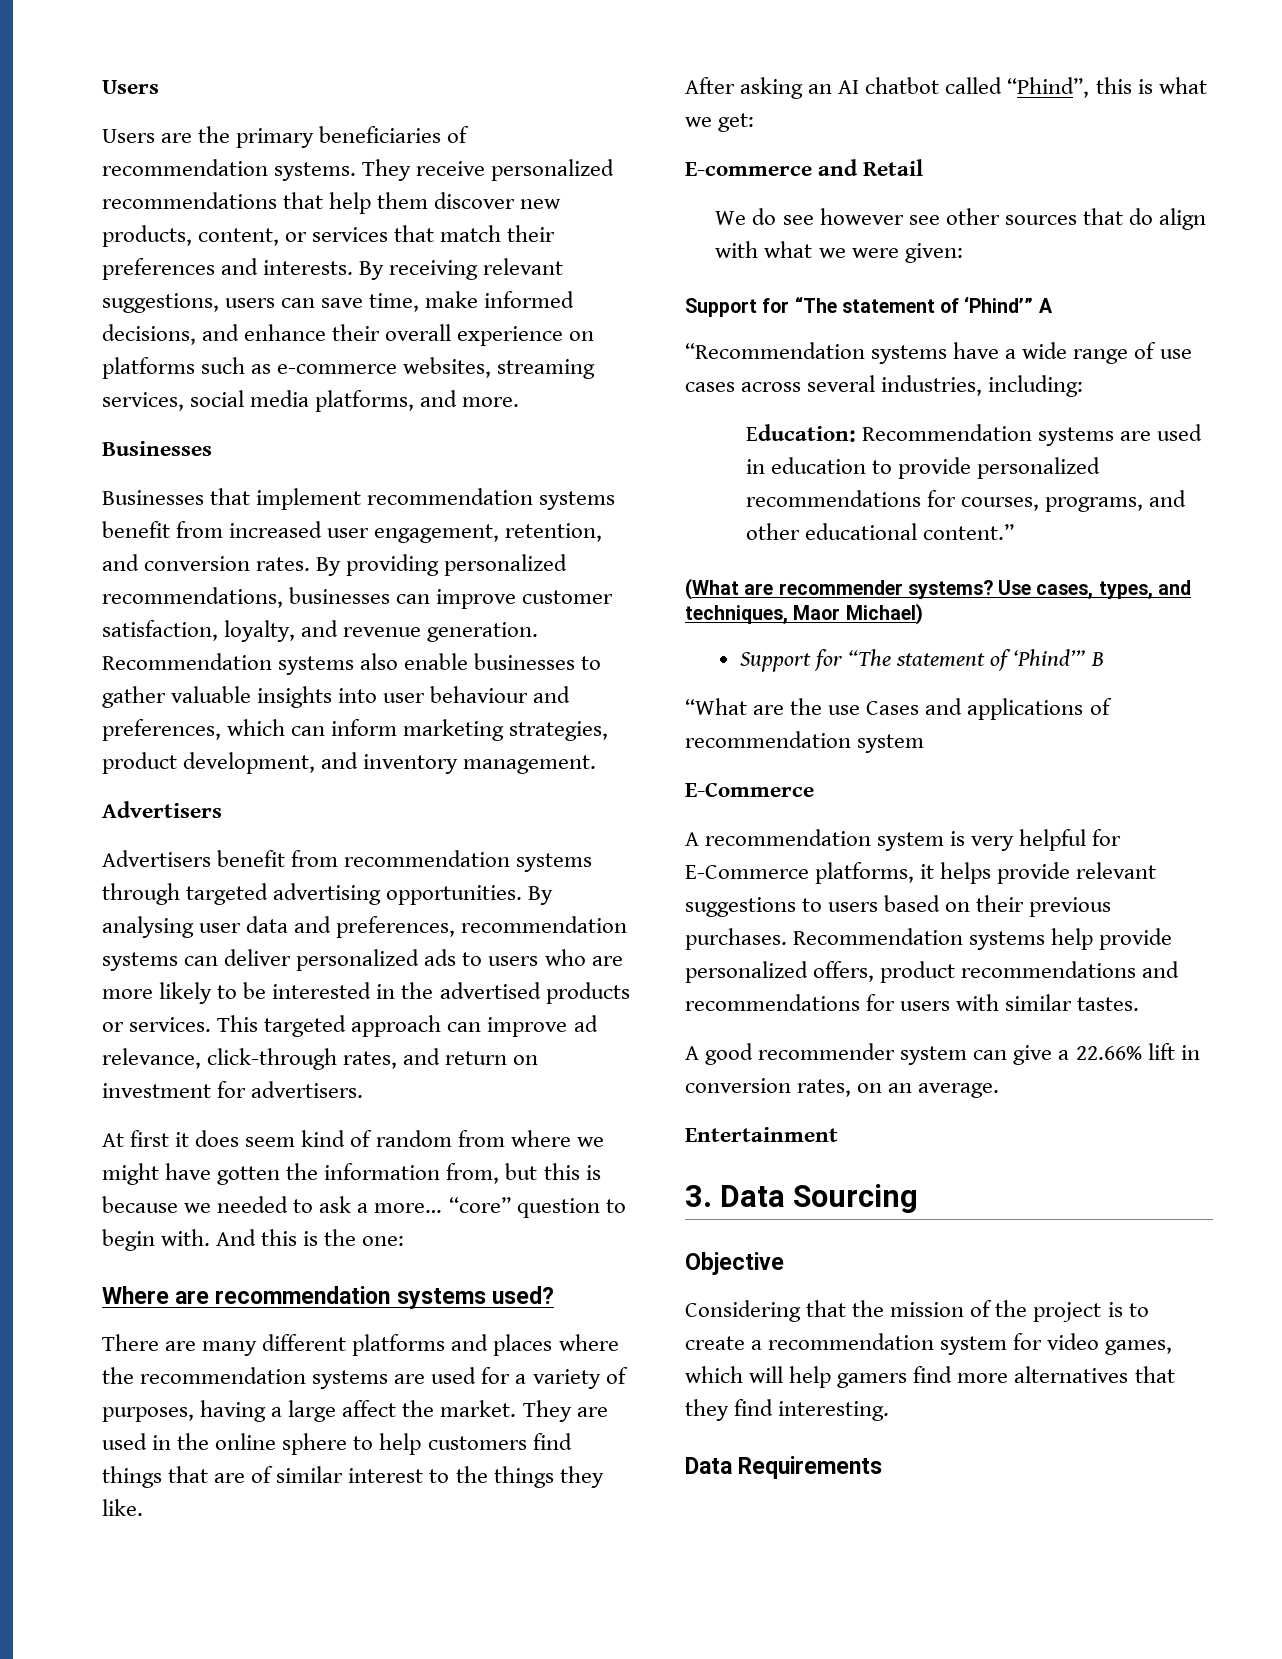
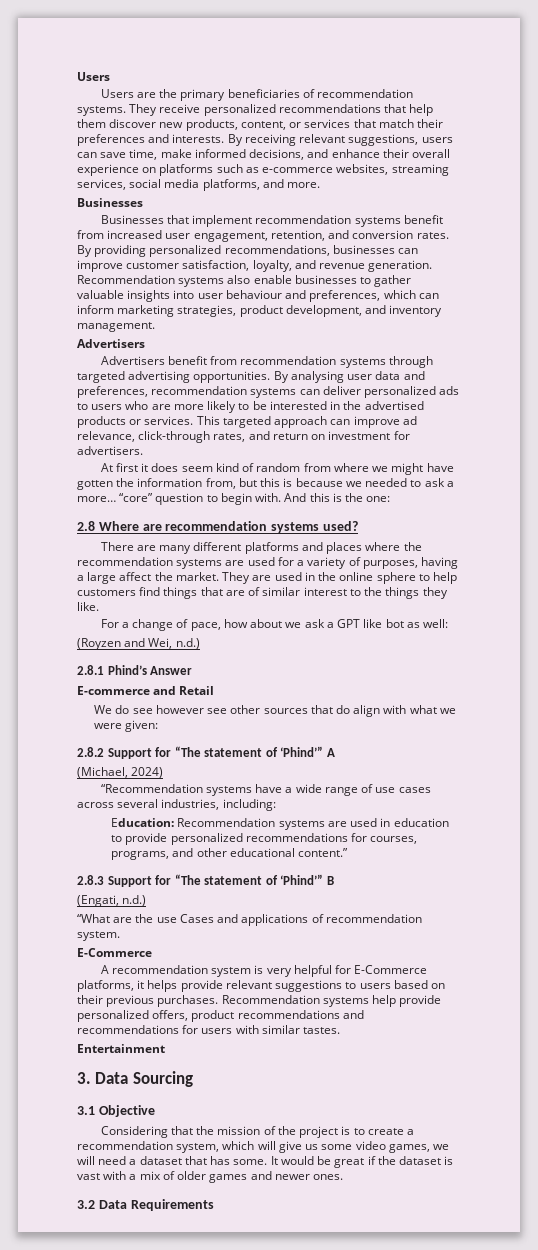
(405, 1241) none -> [77,521,95,531] 2.8
[685,77,1207,99] [685,113,755,132] After asking an AI chatbot called “Phind”, this is what we get: -> [100,619,449,631] [77,638,200,650] [77,665,193,675] For a change of pace, how about we ask a GPT like bot as well: // (Royzen and Wei, n.d.) // 2.8.1 Phind’s Answer
(963, 253) none -> [77,747,104,757] 2.8.2
(1053, 305) none -> [77,767,164,778] // (Michael, 2024)
[685,578,1191,600] [685,603,923,625] (What are recommender systems? Use cases, types, and techniques, Maor Michael) // -> [77,875,104,885] 2.8.3
(1104, 659) none -> [77,895,147,907] // (Engati, n.d.)
[857,734,925,753] system -> [77,931,120,941] system.
[685,1043,1200,1065] [685,1078,1000,1098] // A good recommender system can give a 22.66% lift in conversion rates, on an average. -> (341, 1030) none
(919, 1198) none -> [77,1106,95,1115] 3.1
[940,1333,1173,1355] [685,1366,1175,1388] [685,1399,890,1421] system for video games, which will help gamers find more alternatives that they find interesting. // -> [176,1141,450,1153] [77,1156,454,1168] [77,1171,344,1183] [77,1200,95,1209] system, which will give us some video games, we will need a dataset that has some. It would be great if the dataset is vast with a mix of older games and newer ones. // 3.2

